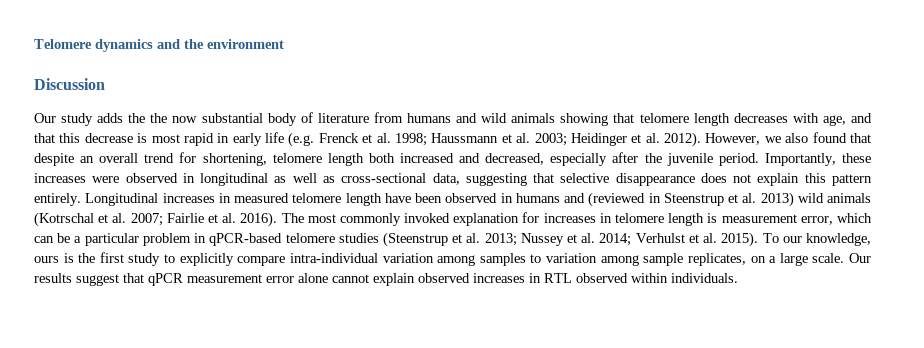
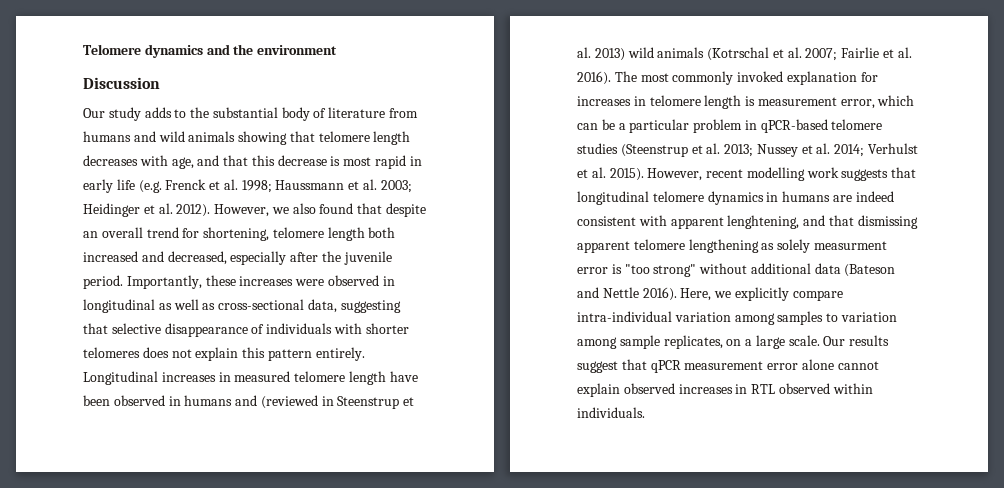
[128,113,198,123] the the now -> [174,107,210,118] to the
(695, 179) none -> [251,323,409,334] [83,347,140,358] of individuals with shorter telomeres
[762,233,872,246] [34,252,176,266] To our knowledge, ours is the first study to -> [647,167,917,181] [577,191,894,205] [577,215,918,229] [577,239,887,253] [577,263,896,277] [577,287,732,301] However, recent modelling work suggests that longitudinal telomere dynamics in humans are indeed consistent with apparent lenghtening, and that dismissing apparent telomere lengthening as solely measurment error is "too strong" without additional data (Bateson and Nettle 2016). Here, we

